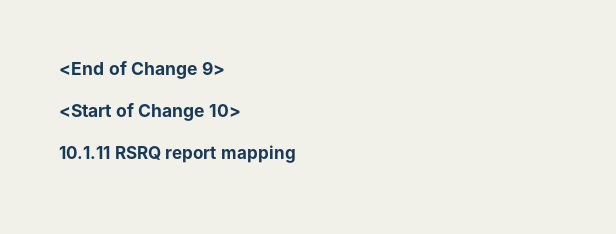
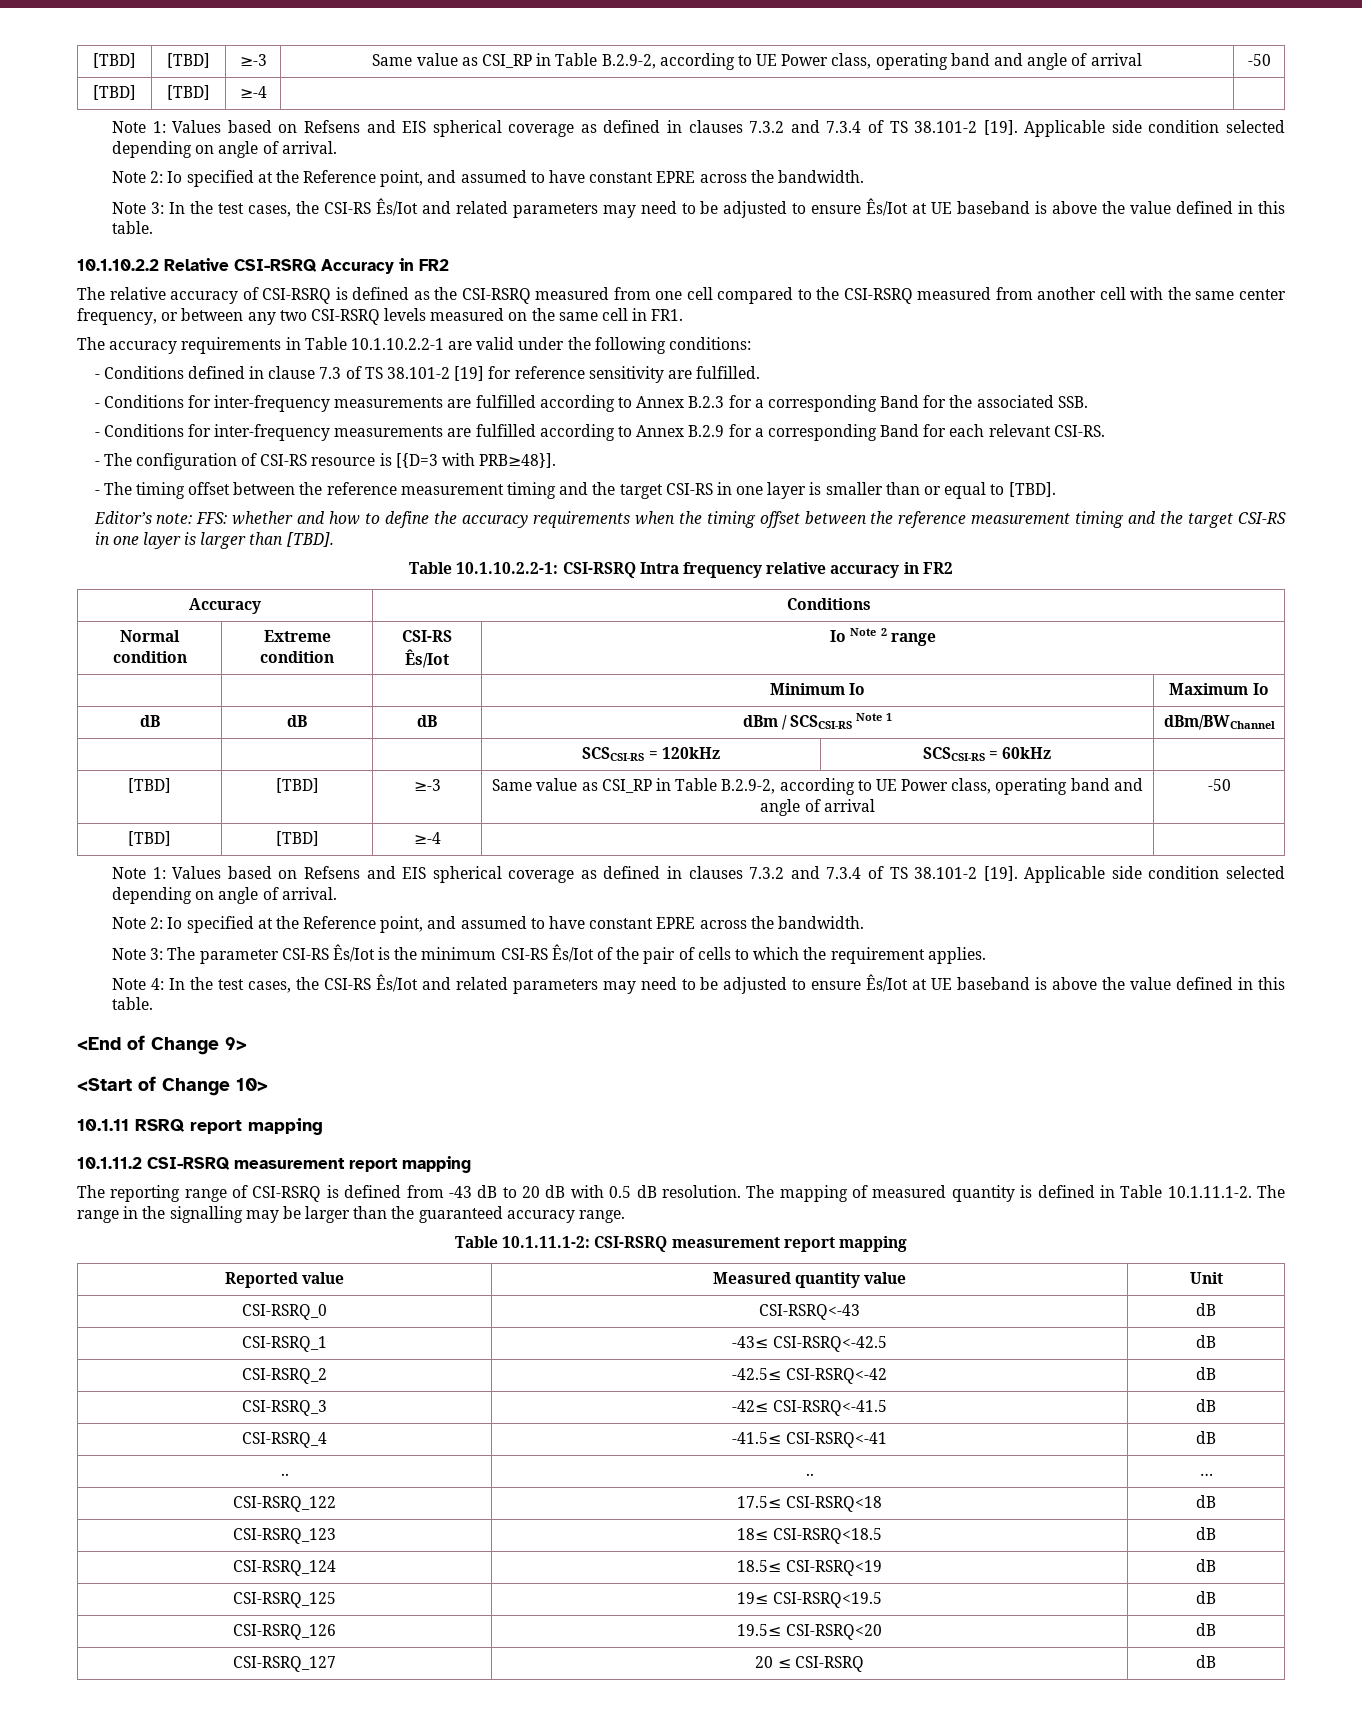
(59, 68) none -> [93,53,136,68] [167,53,210,68] [239,54,267,66] [372,53,1142,70] [1247,54,1271,66] [93,85,136,100] [167,85,210,100] [239,86,267,98] [112,120,1286,137] [112,141,337,158] [112,170,864,187] [112,198,1285,218] [112,221,154,234] [77,258,449,274] [77,287,1286,304] [77,308,684,325] [77,337,752,354] [94,366,761,383] [94,395,1088,412] [94,424,1105,441] [94,453,557,470] [94,482,1056,499] [93,511,1287,528] [94,532,334,549] [409,562,953,578] [189,598,261,614] [786,598,871,610] [120,630,180,642] [112,651,187,663] [263,630,331,642] [260,651,334,663] [402,630,453,642] [405,649,450,668] [830,628,936,646] [769,683,866,695] [1169,683,1269,695] [139,715,160,727] [287,715,307,727] [417,715,438,727] [742,713,893,730] [1163,715,1275,730] [582,747,720,761] [922,747,1052,761] [128,778,171,793] [275,778,319,793] [413,779,441,791] [492,778,1143,795] [760,799,875,816] [1207,779,1231,791] [128,831,171,846] [275,831,319,846] [413,832,441,844] [112,866,1286,883] [112,887,337,904] [112,916,864,933] [112,944,986,964] [112,974,1285,994] [112,997,154,1010] [TBD] | [TBD] | ≥-3 | Same value as CSI_RP in Table B.2.9-2, according to UE Power class, operating band and angle of arrival | -50 // [TBD] | [TBD] | ≥-4 | | // Note 1: Values based on Refsens and EIS spherical coverage as defined in clauses 7.3.2 and 7.3.4 of TS 38.101-2 [19]. Applicable side condition selected depending on angle of arrival. // Note 2: Io specified at the Reference point, and assumed to have constant EPRE across the bandwidth. // Note 3: In the test cases, the CSI-RS Ês/Iot and related parameters may need to be adjusted to ensure Ês/Iot at UE baseband is above the value defined in this table. // 10.1.10.2.2 Relative CSI-RSRQ Accuracy in FR2 // The relative accuracy of CSI-RSRQ is defined as the CSI-RSRQ measured from one cell compared to the CSI-RSRQ measured from another cell with the same center frequency, or between any two CSI-RSRQ levels measured on the same cell in FR1. // The accuracy requirements in Table 10.1.10.2.2-1 are valid under the following conditions: // - Conditions defined in clause 7.3 of TS 38.101-2 [19] for reference sensitivity are fulfilled. // - Conditions for inter-frequency measurements are fulfilled according to Annex B.2.3 for a corresponding Band for the associated SSB. // - Conditions for inter-frequency measurements are fulfilled according to Annex B.2.9 for a corresponding Band for each relevant CSI-RS. // - The configuration of CSI-RS resource is [{D=3 with PRB≥48}]. // - The timing offset between the reference measurement timing and the target CSI-RS in one layer is smaller than or equal to [TBD]. // Editor’s note: FFS: whether and how to define the accuracy requirements when the timing offset between the reference measurement timing and the target CSI-RS in one layer is larger than [TBD]. // Table 10.1.10.2.2-1: CSI-RSRQ Intra frequency relative accuracy in FR2 // Accuracy | Conditions // Normal condition | Extreme condition | CSI-RS Ês/Iot | Io Note 2 range // | | | Minimum Io | Maximum Io // dB | dB | dB | dBm / SCSCSI-RS Note 1 | dBm/BWChannel // | | | SCSCSI-RS = 120kHz | SCSCSI-RS = 60kHz | // [TBD] | [TBD] | ≥-3 | Same value as CSI_RP in Table B.2.9-2, according to UE Power class, operating band and angle of arrival | -50 // [TBD] | [TBD] | ≥-4 | | // Note 1: Values based on Refsens and EIS spherical coverage as defined in clauses 7.3.2 and 7.3.4 of TS 38.101-2 [19]. Applicable side condition selected depending on angle of arrival. // Note 2: Io specified at the Reference point, and assumed to have constant EPRE across the bandwidth. // Note 3: The parameter CSI-RS Ês/Iot is the minimum CSI-RS Ês/Iot of the pair of cells to which the requirement applies. // Note 4: In the test cases, the CSI-RS Ês/Iot and related parameters may need to be adjusted to ensure Ês/Iot at UE baseband is above the value defined in this table. //
(296, 154) none -> [77,1156,471,1173] [77,1185,1285,1202] [77,1206,626,1223] [455,1236,907,1252] [224,1272,345,1288] [712,1272,907,1288] [1189,1272,1223,1284] [242,1304,327,1320] [758,1304,860,1320] [1196,1303,1216,1316] [242,1336,327,1352] [732,1336,887,1352] [1196,1335,1216,1348] [242,1368,327,1384] [732,1368,887,1384] [1196,1367,1216,1380] [242,1400,327,1416] [732,1400,887,1416] [1196,1399,1216,1412] [242,1432,327,1448] [732,1432,887,1448] [1196,1431,1216,1444] [280,1473,289,1476] [805,1473,814,1476] [1199,1473,1213,1476] [233,1496,336,1512] [737,1496,882,1512] [1196,1495,1216,1508] [233,1528,336,1544] [737,1528,882,1544] [1196,1527,1216,1540] [233,1560,336,1576] [737,1560,882,1576] [1196,1559,1216,1572] [233,1592,336,1608] [737,1592,882,1608] [1196,1591,1216,1604] [233,1624,336,1640] [737,1624,882,1640] [1196,1623,1216,1636] [233,1656,336,1672] [755,1656,864,1672] [1196,1655,1216,1668] // 10.1.11.2 CSI-RSRQ measurement report mapping // The reporting range of CSI-RSRQ is defined from -43 dB to 20 dB with 0.5 dB resolution. The mapping of measured quantity is defined in Table 10.1.11.1-2. The range in the signalling may be larger than the guaranteed accuracy range. // Table 10.1.11.1-2: CSI-RSRQ measurement report mapping // Reported value | Measured quantity value | Unit // CSI-RSRQ_0 | CSI-RSRQ<-43 | dB // CSI-RSRQ_1 | -43≤ CSI-RSRQ<-42.5 | dB // CSI-RSRQ_2 | -42.5≤ CSI-RSRQ<-42 | dB // CSI-RSRQ_3 | -42≤ CSI-RSRQ<-41.5 | dB // CSI-RSRQ_4 | -41.5≤ CSI-RSRQ<-41 | dB // .. | .. | … // CSI-RSRQ_122 | 17.5≤ CSI-RSRQ<18 | dB // CSI-RSRQ_123 | 18≤ CSI-RSRQ<18.5 | dB // CSI-RSRQ_124 | 18.5≤ CSI-RSRQ<19 | dB // CSI-RSRQ_125 | 19≤ CSI-RSRQ<19.5 | dB // CSI-RSRQ_126 | 19.5≤ CSI-RSRQ<20 | dB // CSI-RSRQ_127 | 20 ≤ CSI-RSRQ | dB

